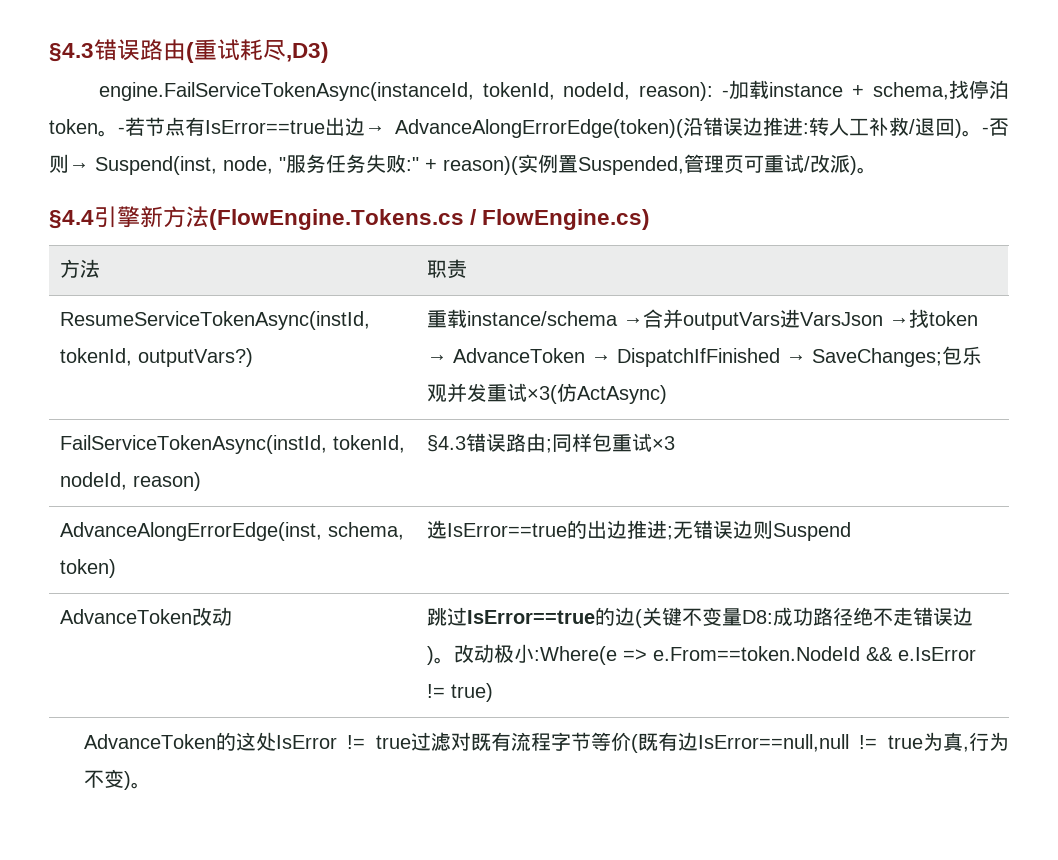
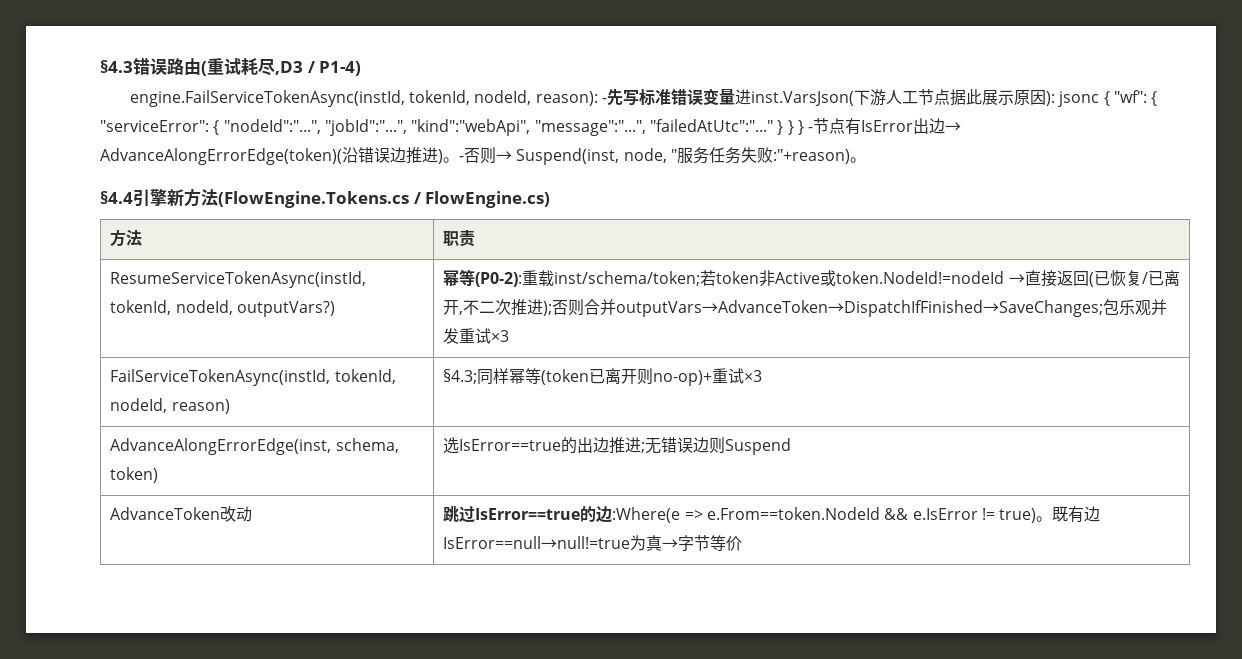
[286,42,329,63] [98,80,1010,101] [49,117,325,137] ,D3) // engine.FailServiceTokenAsync(instanceId, tokenId, nodeId, reason): -加载instance + schema,找停泊token。-若节点有IsError==true -> [275,61,362,76] [129,88,1158,107] [100,118,914,136] ,D3 / P1-4) // engine.FailServiceTokenAsync(instId, tokenId, nodeId, reason): -先写标准错误变量进inst.VarsJson(下游人工节点据此展示原因): jsonc { "wf": { "serviceError": { "nodeId":"...", "jobId":"...", "kind":"webApi", "message":"...", "failedAtUtc":"..." } } } -节点有IsError
[803,117,955,136] :转人工补救/退回 -> (438, 155) none
[406,154,857,175] :" + reason)(实例置Suspended,管理页可重试/改派) -> [772,149,850,164] :"+reason)
(133, 357) none -> [175,300,233,315] nodeId,
[427,309,979,330] [427,348,943,367] 重载instance/schema →合并outputVars进VarsJson →找token → AdvanceToken → DispatchIfFinished → SaveChanges; -> [443,269,1180,287] [443,299,1104,317] 幂等(P0-2):重载inst/schema/token;若token非Active或token.NodeId!=nodeId →直接返回(已恢复/已离开,不二次推进);否则合并outputVars→AdvanceToken→DispatchIfFinished→SaveChanges;
[527,383,668,404] ×3(仿ActAsync) -> [491,330,510,342] ×3
[427,433,613,453] §4.3错误路由;同样包 -> [443,368,713,386] §4.3;同样幂等(token已离开则no-op)+
[635,607,974,628] [427,644,535,665] (关键不变量D8:成功路径绝不走错误边)。改动极小 -> (613, 514) none
[83,732,1009,753] [83,769,151,790] // AdvanceToken的这处IsError != true过滤对既有流程字节等价(既有边IsError==null,null != true为真,行为不变)。 -> [1036,506,1101,523] [443,535,743,551] 。既有边IsError==null→null!=true为真→字节等价

